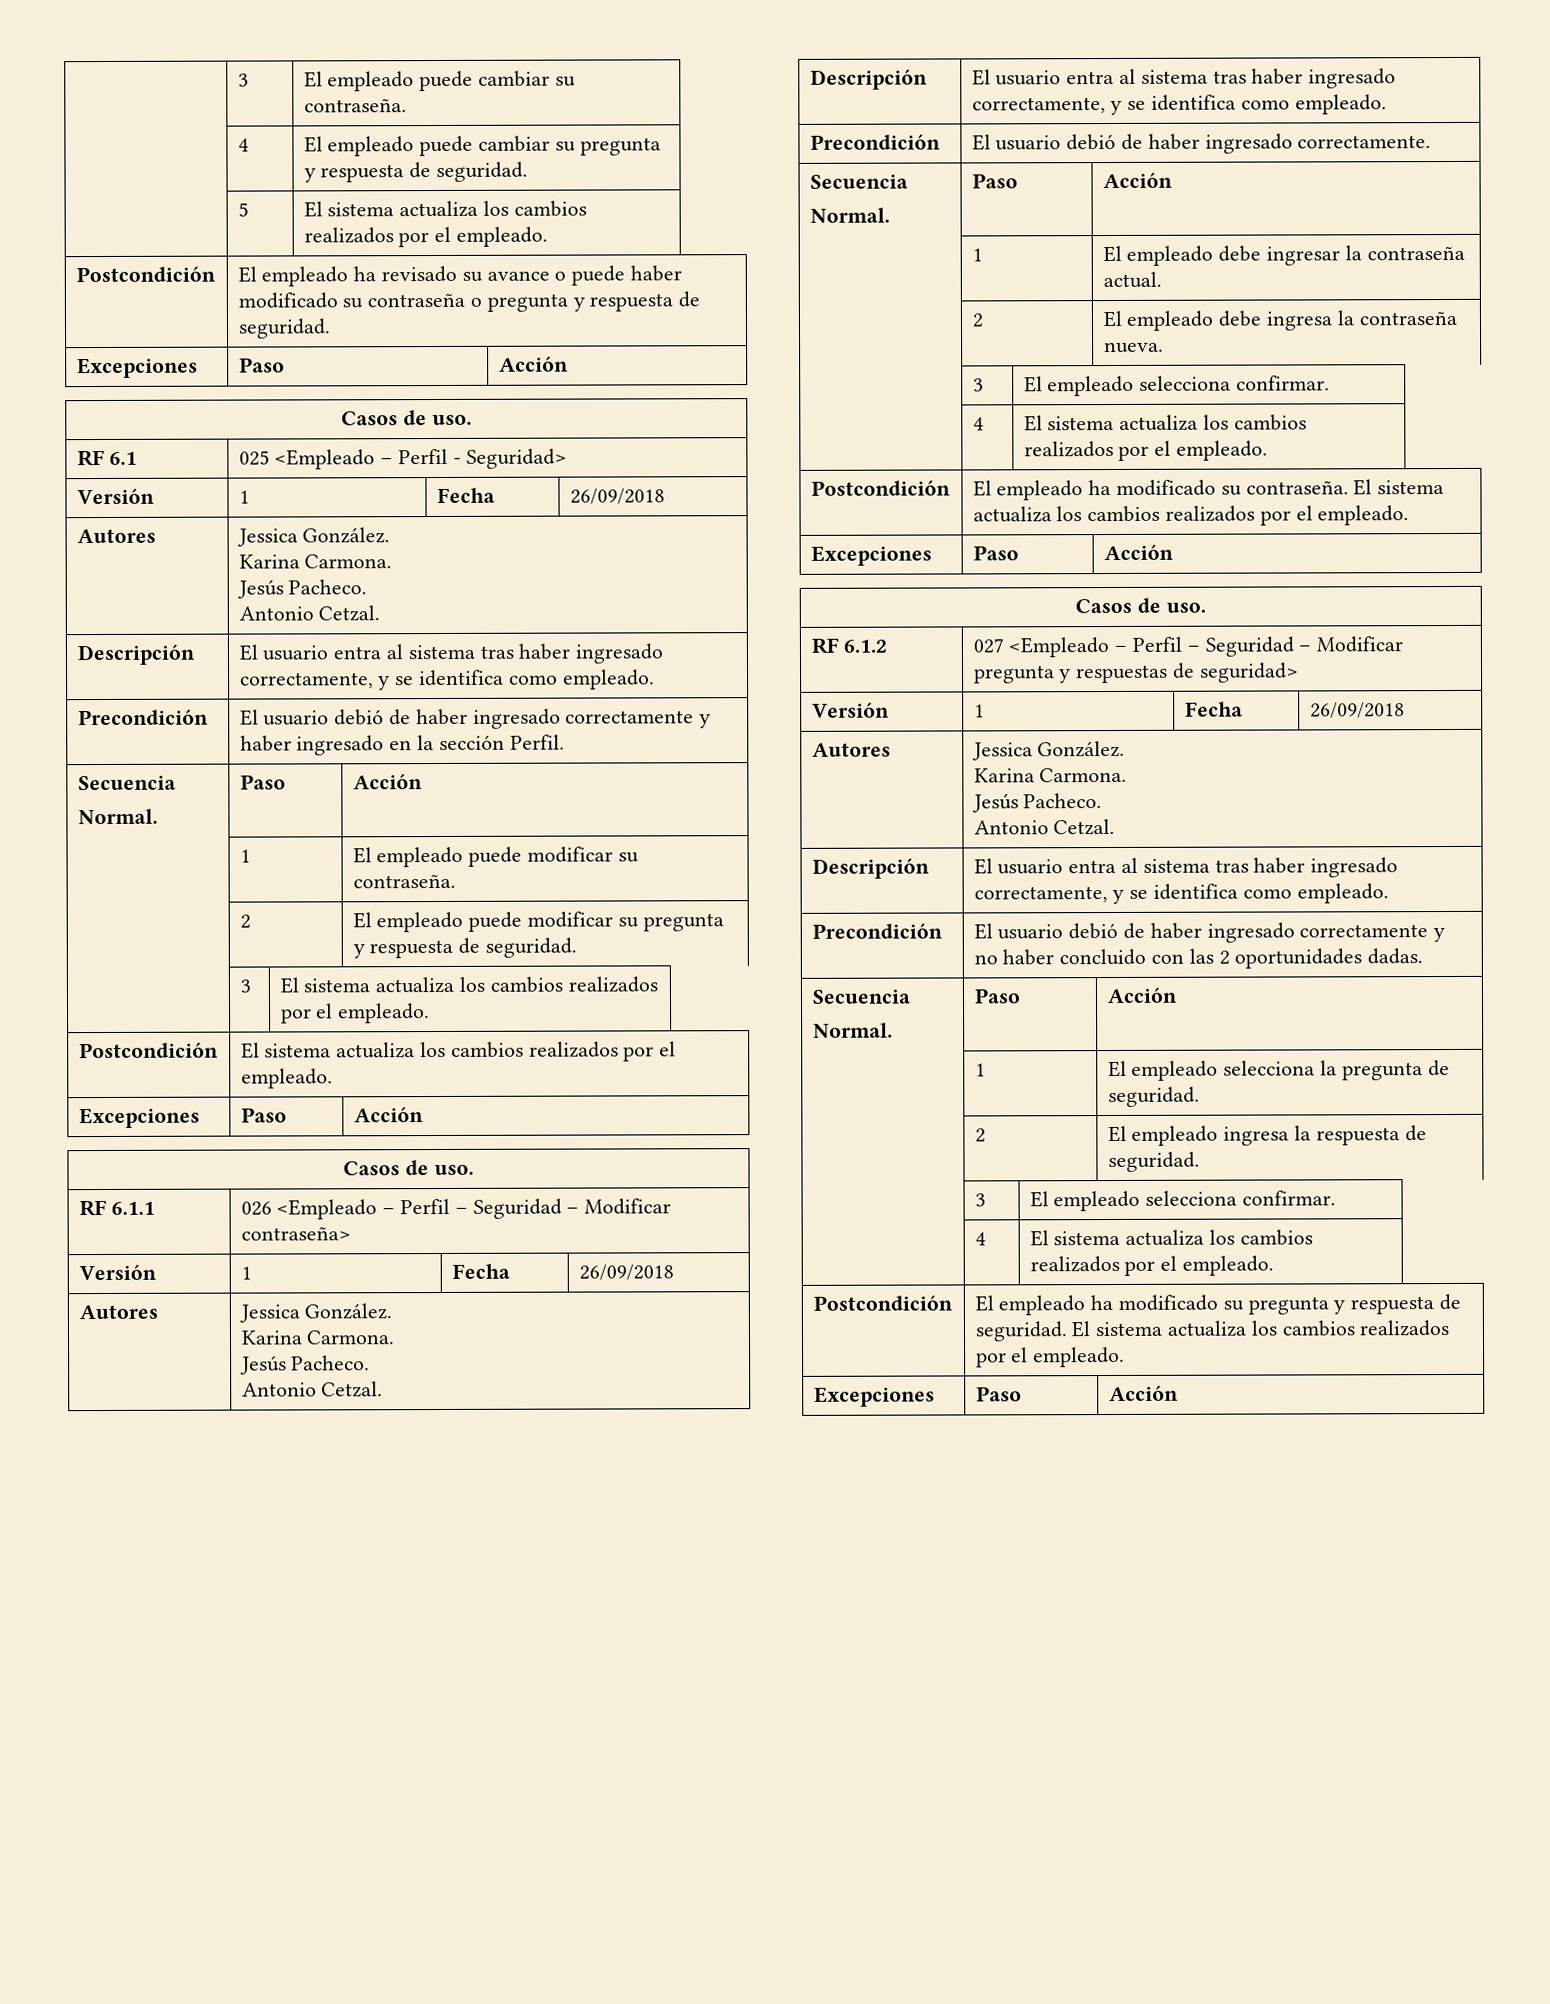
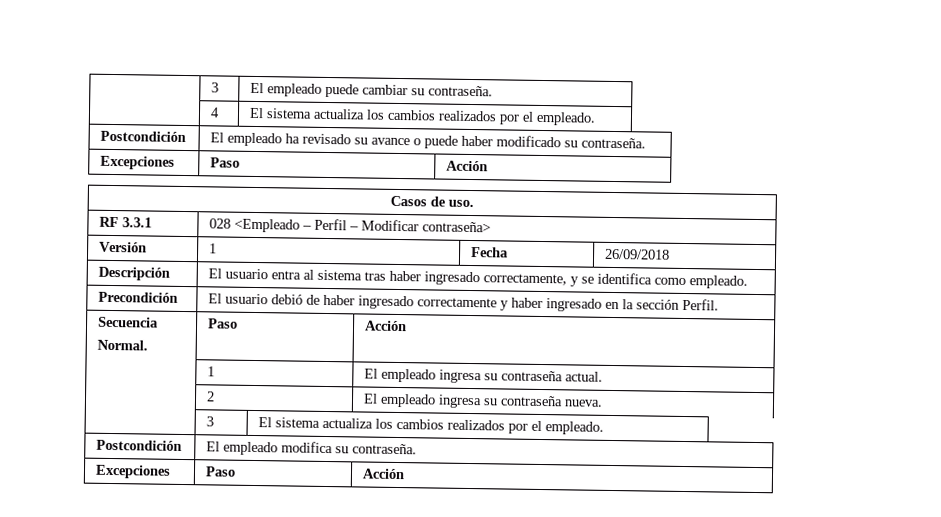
[303,135,661,157] [303,161,528,183] [237,202,249,217] | El empleado puede cambiar su pregunta y respuesta de seguridad. // | 5 -> (221, 112) none
[367,291,701,312] [237,318,331,339] [76,357,198,379] [238,357,285,373] [498,356,569,372] [341,410,472,426] [76,449,138,467] [238,448,567,470] [76,488,155,505] [238,490,250,504] [436,487,495,504] [569,488,665,505] [76,528,156,544] [236,527,391,547] [238,554,393,569] [236,579,368,599] [238,605,381,622] contraseña o pregunta y respuesta de seguridad. // Excepciones | Paso | Acción // Casos de uso. // RF 6.1 | 025 <Empleado – Perfil - Seguridad> // Versión | 1 | Fecha | 26/09/2018 // Autores | Jessica González. // Karina Carmona. // Jesús Pacheco. // Antonio Cetzal. -> [581,137,647,149] [100,155,176,170] [210,157,241,168] [446,160,489,172] [390,195,474,208] [99,216,153,228] [209,218,492,233] [99,241,148,253] [209,243,218,254] [471,247,510,258] [605,248,671,260] contraseña. // Excepciones | Paso | Acción // Casos de uso. // RF 3.3.1 | 028 <Empleado – Perfil – Modificar contraseña> // Versión | 1 | Fecha | 26/09/2018
[468,846,639,867] [352,873,456,889] [239,914,251,929] [352,911,724,933] [352,937,577,959] puede modificar su contraseña. // | 2 | El empleado puede modificar su pregunta y respuesta de seguridad. -> [439,369,604,384] [206,391,216,402] [363,393,604,409] ingresa su contraseña actual. // | 2 | El empleado ingresa su contraseña nueva.
[264,1041,677,1062] [240,1068,333,1089] [78,1107,200,1129] [240,1107,287,1123] [353,1107,424,1123] [343,1160,474,1176] [78,1199,156,1217] [240,1198,672,1220] [240,1226,351,1241] [78,1264,157,1281] [240,1266,252,1280] [451,1263,510,1279] [578,1264,674,1281] [78,1304,158,1320] [238,1303,393,1323] [240,1330,396,1345] [239,1355,371,1375] [241,1381,384,1398] [809,69,928,90] [971,68,1397,89] [971,94,1387,116] [809,134,941,150] [971,133,1432,154] [809,174,908,189] [809,207,890,223] [971,173,1018,189] [1102,172,1173,189] [971,248,983,262] [1102,245,1465,266] [1102,271,1162,289] [971,313,983,328] [1102,310,1457,331] [1103,341,1164,354] [972,378,984,392] [1023,375,1330,397] [972,417,984,431] [1023,414,1307,432] [1023,440,1268,461] [810,480,951,496] [972,479,1445,501] [972,505,1410,526] [810,545,932,566] [972,545,1019,561] [1103,544,1174,561] [1075,597,1206,614] [810,637,888,654] [972,636,1404,658] [973,662,1299,684] [811,702,890,718] [973,704,985,718] [1184,701,1243,717] [1309,702,1405,719] [811,742,891,757] [971,740,1126,761] [973,767,1128,783] [971,793,1103,813] [973,818,1116,836] [811,858,930,879] [973,857,1399,878] [973,883,1389,904] [811,923,943,939] [973,922,1446,943] [973,948,1424,969] [811,989,911,1004] [812,1022,893,1038] [973,988,1021,1004] [1106,987,1178,1004] [974,1063,986,1077] [1107,1059,1450,1081] [1107,1086,1200,1108] [974,1128,986,1143] [1107,1125,1427,1146] [1107,1151,1200,1173] [974,1193,986,1207] [1029,1190,1336,1212] [974,1232,986,1246] [1029,1229,1313,1247] [1029,1255,1274,1276] [812,1295,953,1311] [974,1293,1461,1316] [974,1319,1450,1342] [975,1346,1126,1368] sistema actualiza los cambios realizados por el empleado. // Excepciones | Paso | Acción // Casos de uso. // RF 6.1.1 | 026 <Empleado – Perfil – Seguridad – Modificar contraseña> // Versión | 1 | Fecha | 26/09/2018 // Autores | Jessica González. // Karina Carmona. // Jesús Pacheco. // Antonio Cetzal. // Descripción | El usuario entra al sistema tras haber ingresado correctamente, y se identifica como empleado. // Precondición | El usuario debió de haber ingresado correctamente. // Secuencia // Normal. | Paso | Acción // | 1 | El empleado debe ingresar la contraseña actual. // | 2 | El empleado debe ingresa la contraseña nueva. // | 3 | El empleado selecciona confirmar. // | 4 | El sistema actualiza los cambios realizados por el empleado. // Postcondición | El empleado ha modificado su contraseña. El sistema actualiza los cambios realizados por el empleado. // Excepciones | Paso | Acción // Casos de uso. // RF 6.1.2 | 027 <Empleado – Perfil – Seguridad – Modificar pregunta y respuestas de seguridad> // Versión | 1 | Fecha | 26/09/2018 // Autores | Jessica González. // Karina Carmona. // Jesús Pacheco. // Antonio Cetzal. // Descripción | El usuario entra al sistema tras haber ingresado correctamente, y se identifica como empleado. // Precondición | El usuario debió de haber ingresado correctamente y no haber concluido con las 2 oportunidades dadas. // Secuencia // Normal. | Paso | Acción // | 1 | El empleado selecciona la pregunta de seguridad. // | 2 | El empleado ingresa la respuesta de seguridad. // | 3 | El empleado selecciona confirmar. // | 4 | El sistema actualiza los cambios realizados por el empleado. // Postcondición | El empleado ha modificado su pregunta y respuesta de seguridad. El sistema actualiza los cambios realizados por el empleado. -> [223,441,418,456] empleado modifica su contraseña.

